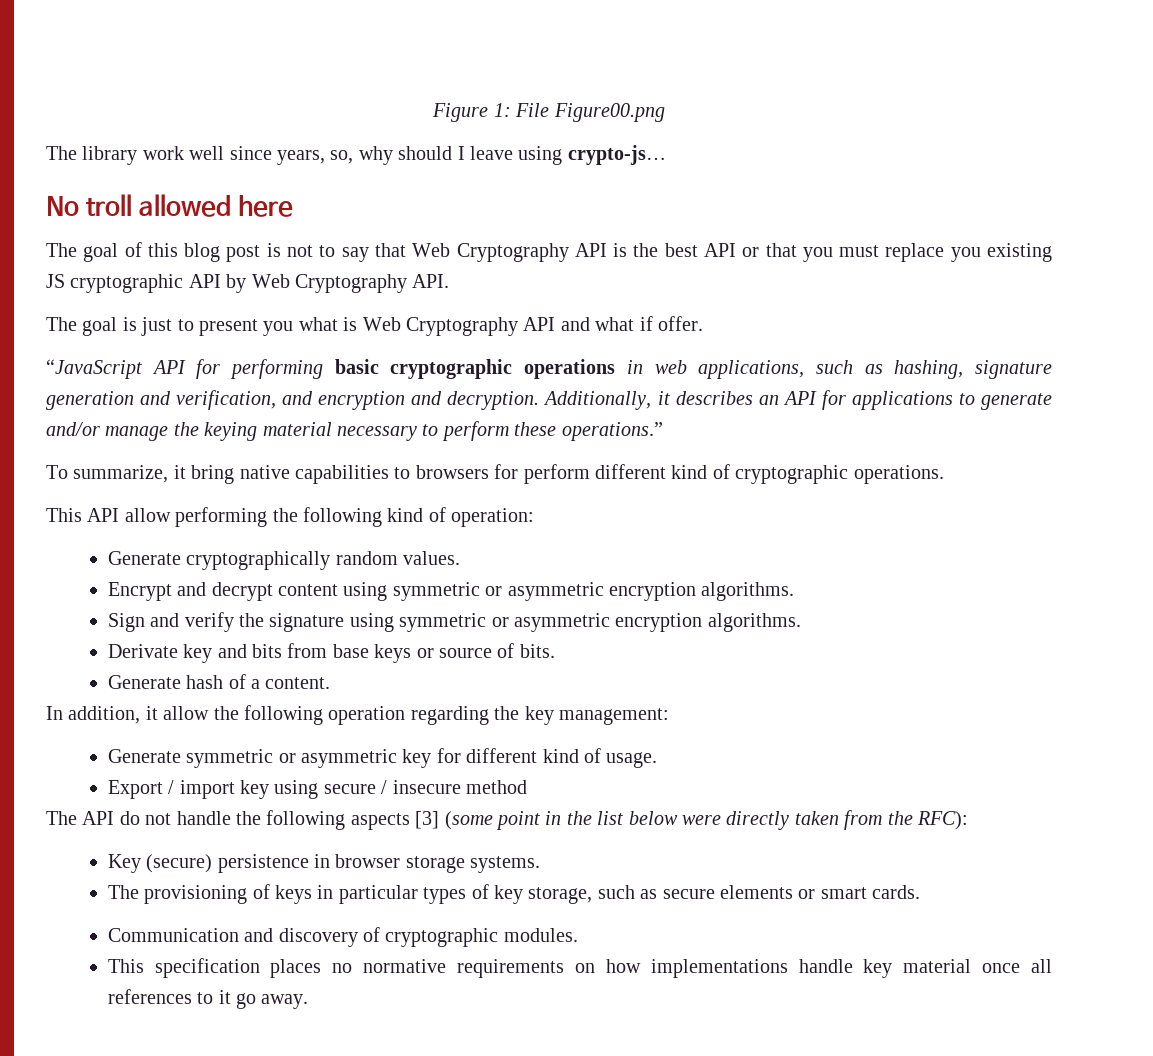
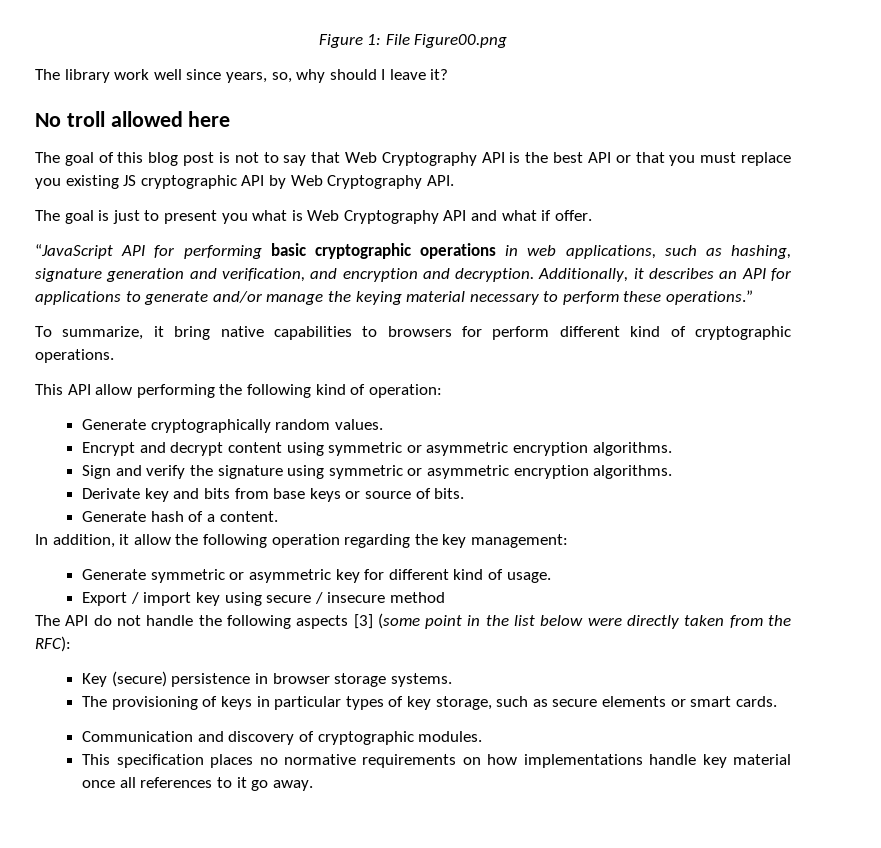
[518,145,666,165] using crypto-js… -> [430,69,449,80] it?

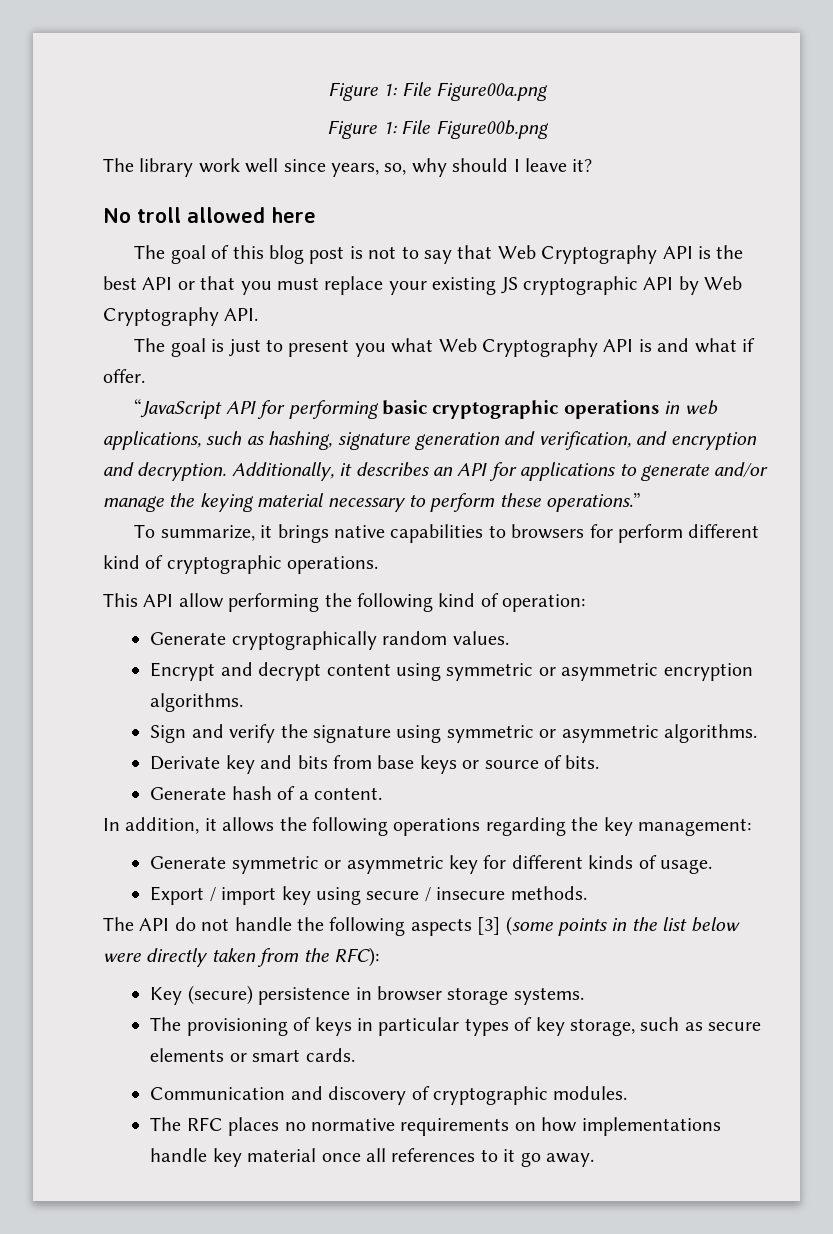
[318,34,508,48] Figure 1: File Figure00.png -> [327,82,549,101] [327,120,549,139] Figure 1: File Figure00a.png // Figure 1: File Figure00b.png
[35,178,61,189] you -> [388,281,427,295] your
[291,210,467,224] is Web Cryptography API -> [438,338,652,357] Web Cryptography API is
[174,326,211,340] bring -> [277,524,329,543] brings
[513,465,589,479] encryption -> (659, 734) none
[133,534,340,548] allow the following operation -> [222,817,481,836] allows the following operations
[453,569,484,580] kind -> [588,855,634,869] kinds
[389,592,445,603] method -> [510,886,587,900] methods.
[425,615,463,629] point -> [558,918,607,936] points
[82,754,204,768] This specification -> [150,1117,223,1131] The RFC

